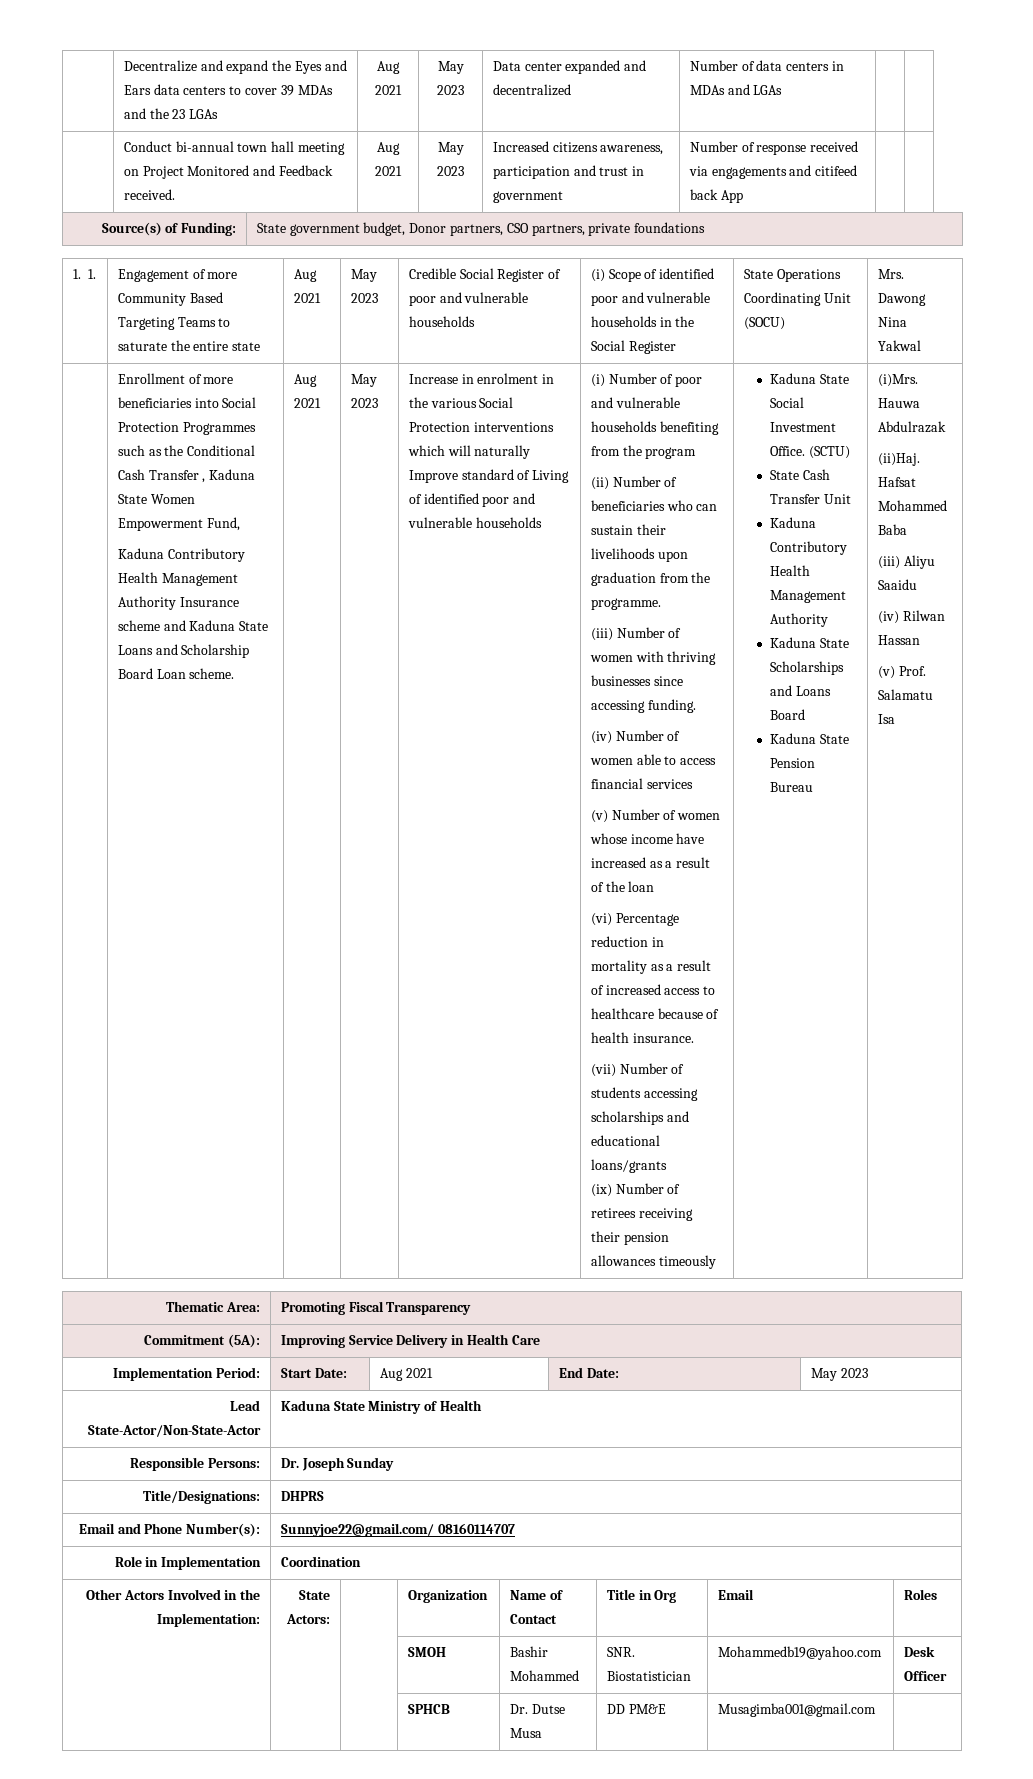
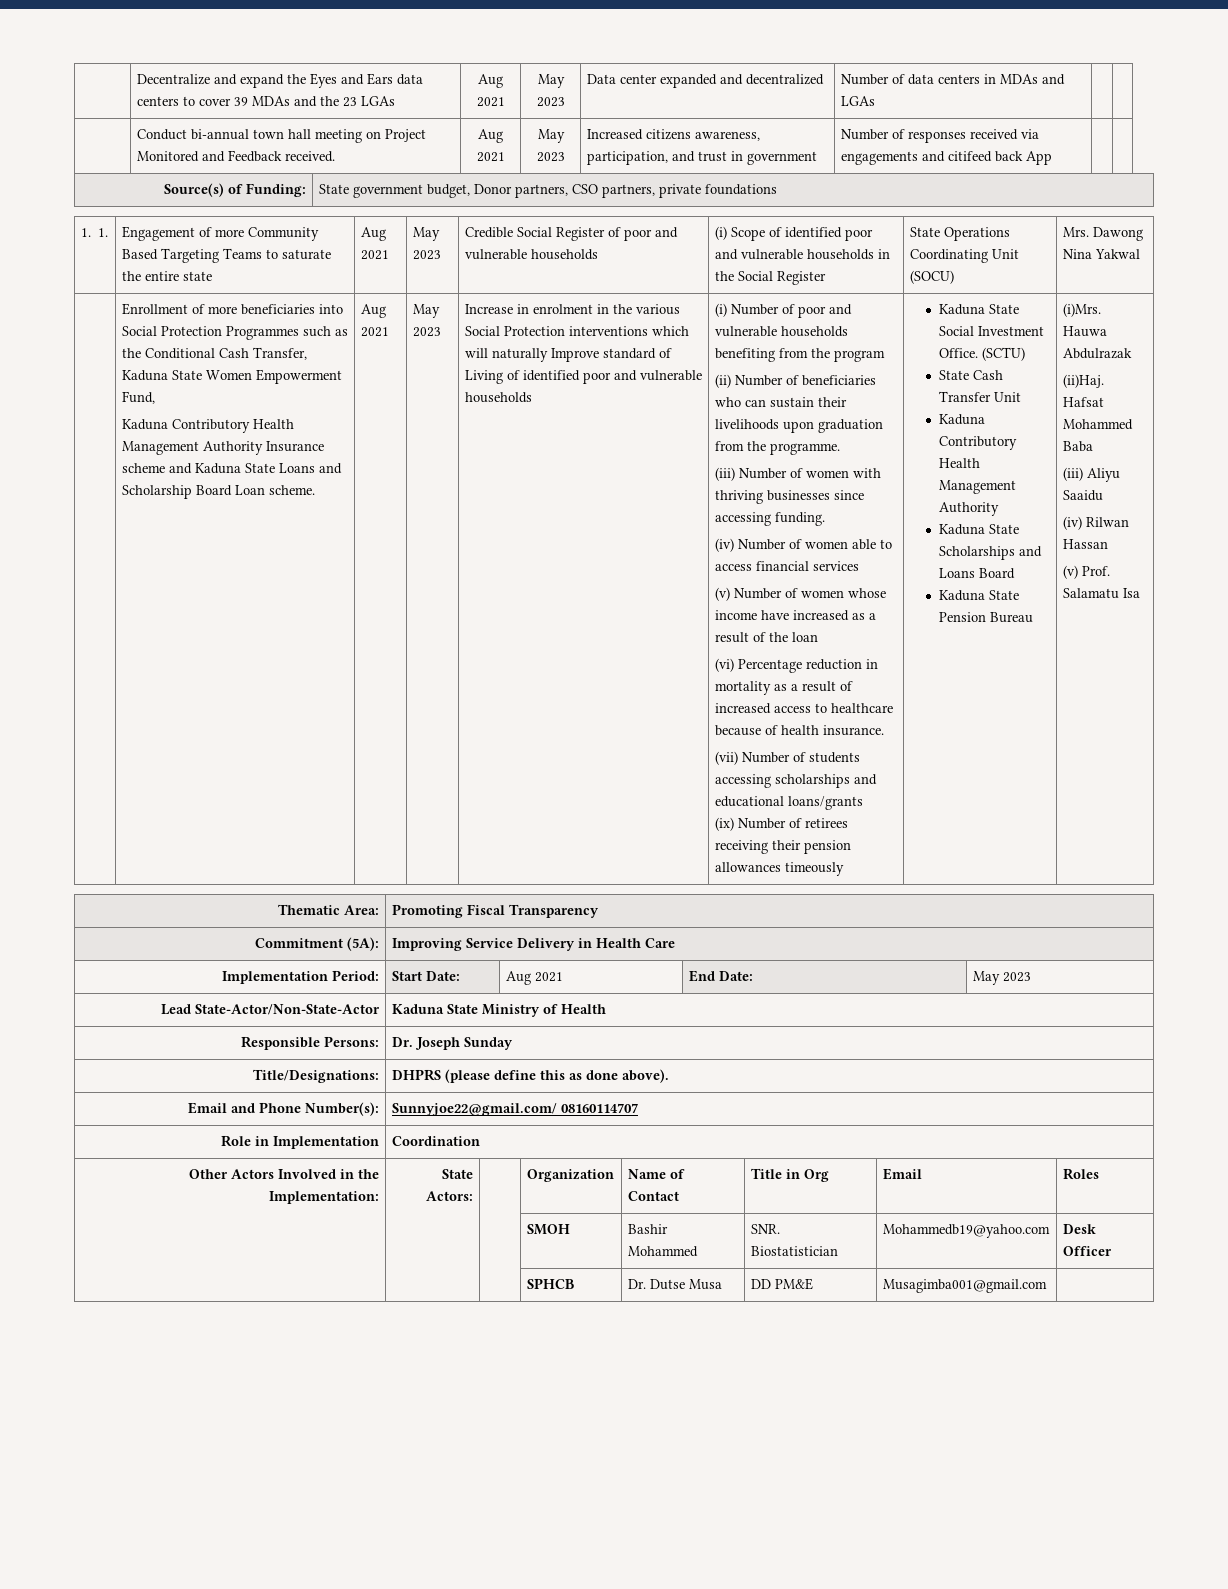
[492,166,570,179] participation -> [586,151,668,165] participation,
[756,144,807,155] response -> [907,131,966,143] responses
[148,470,206,483] Transfer , -> [252,347,307,360] Transfer,
(324, 1496) none -> [444,1069,669,1083] (please define this as done above).

